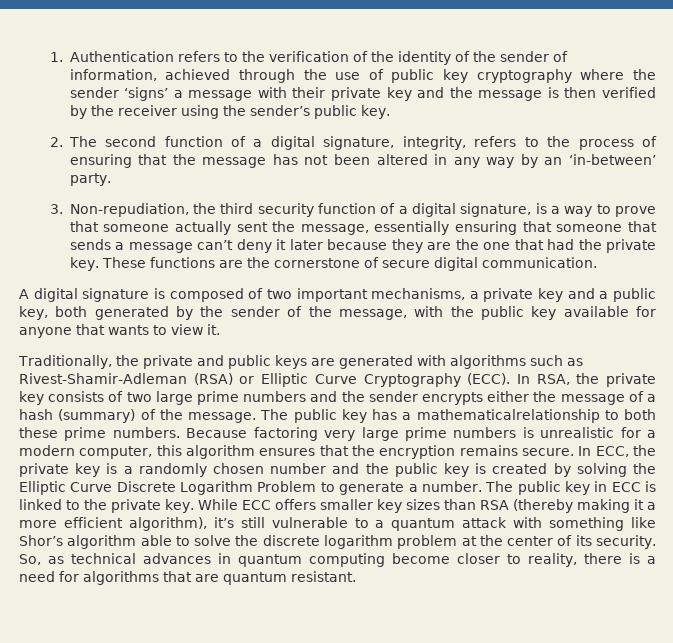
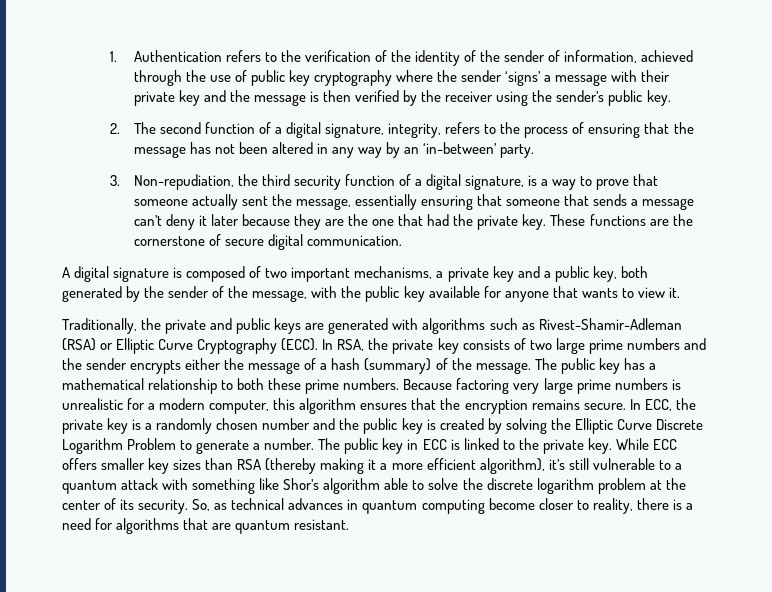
[416,409,600,423] mathematicalrelationship -> [62,378,218,394] mathematical relationship

